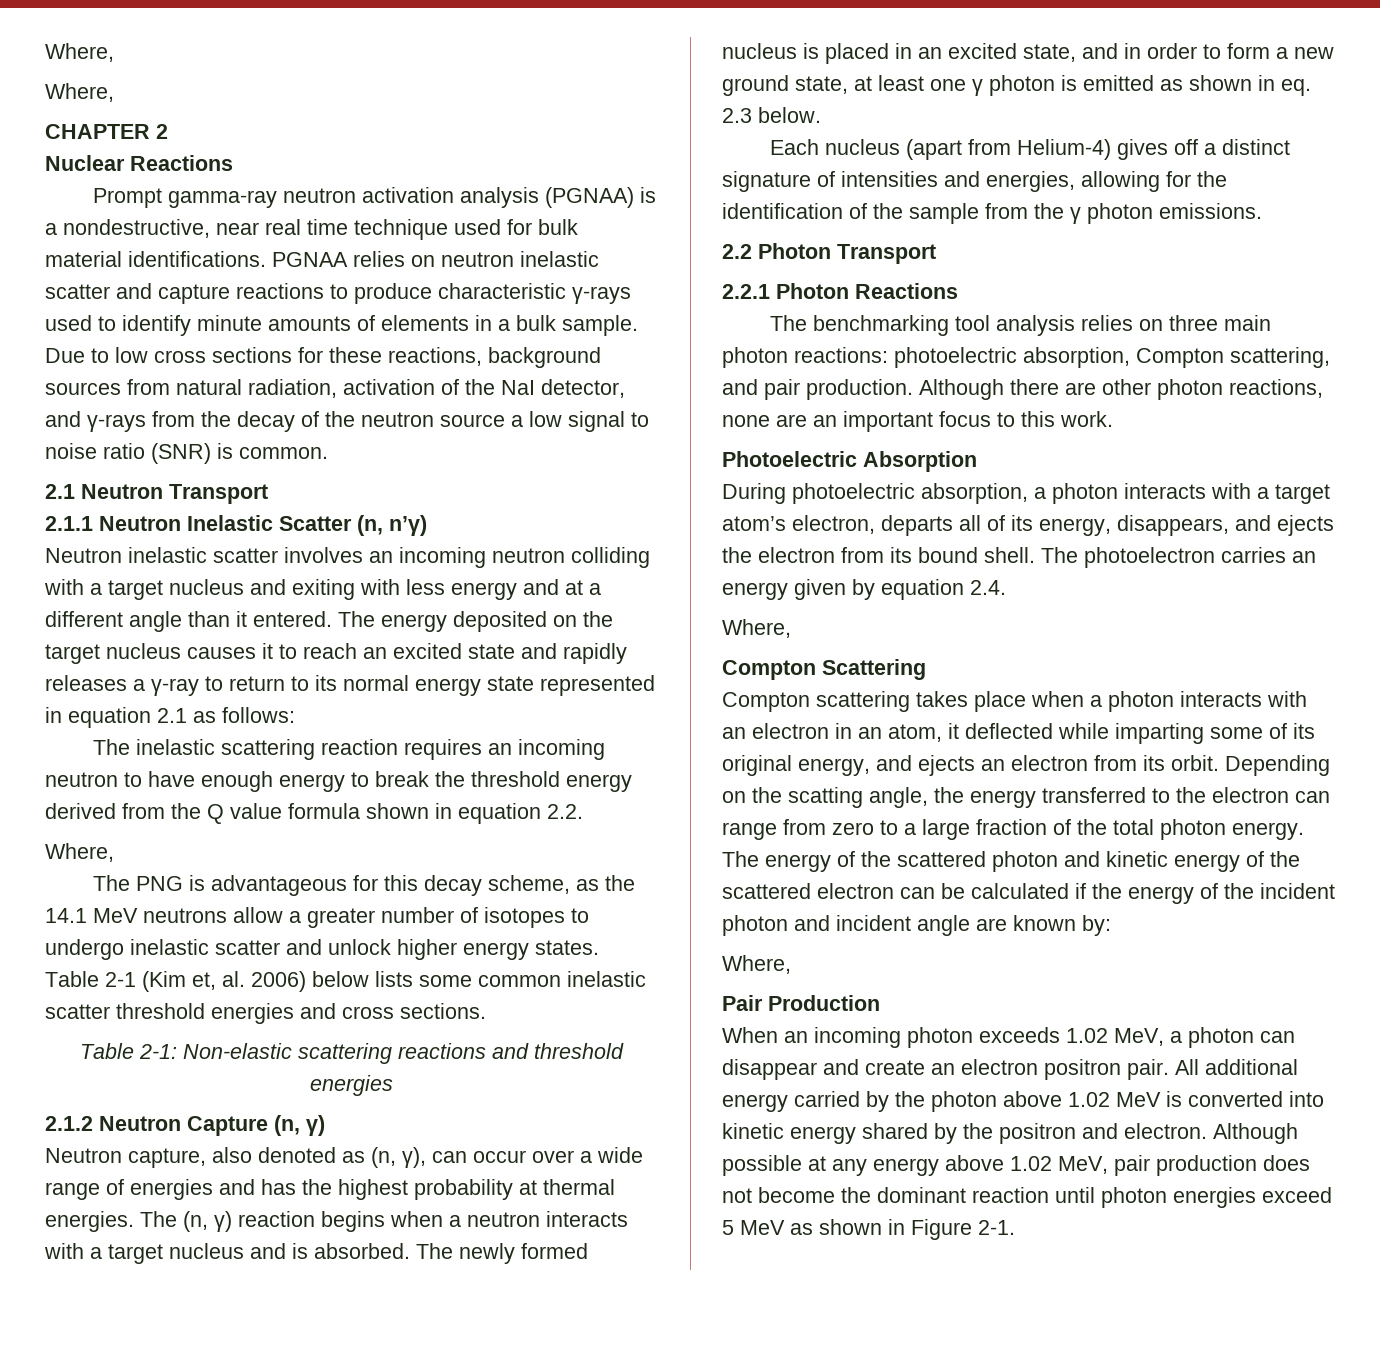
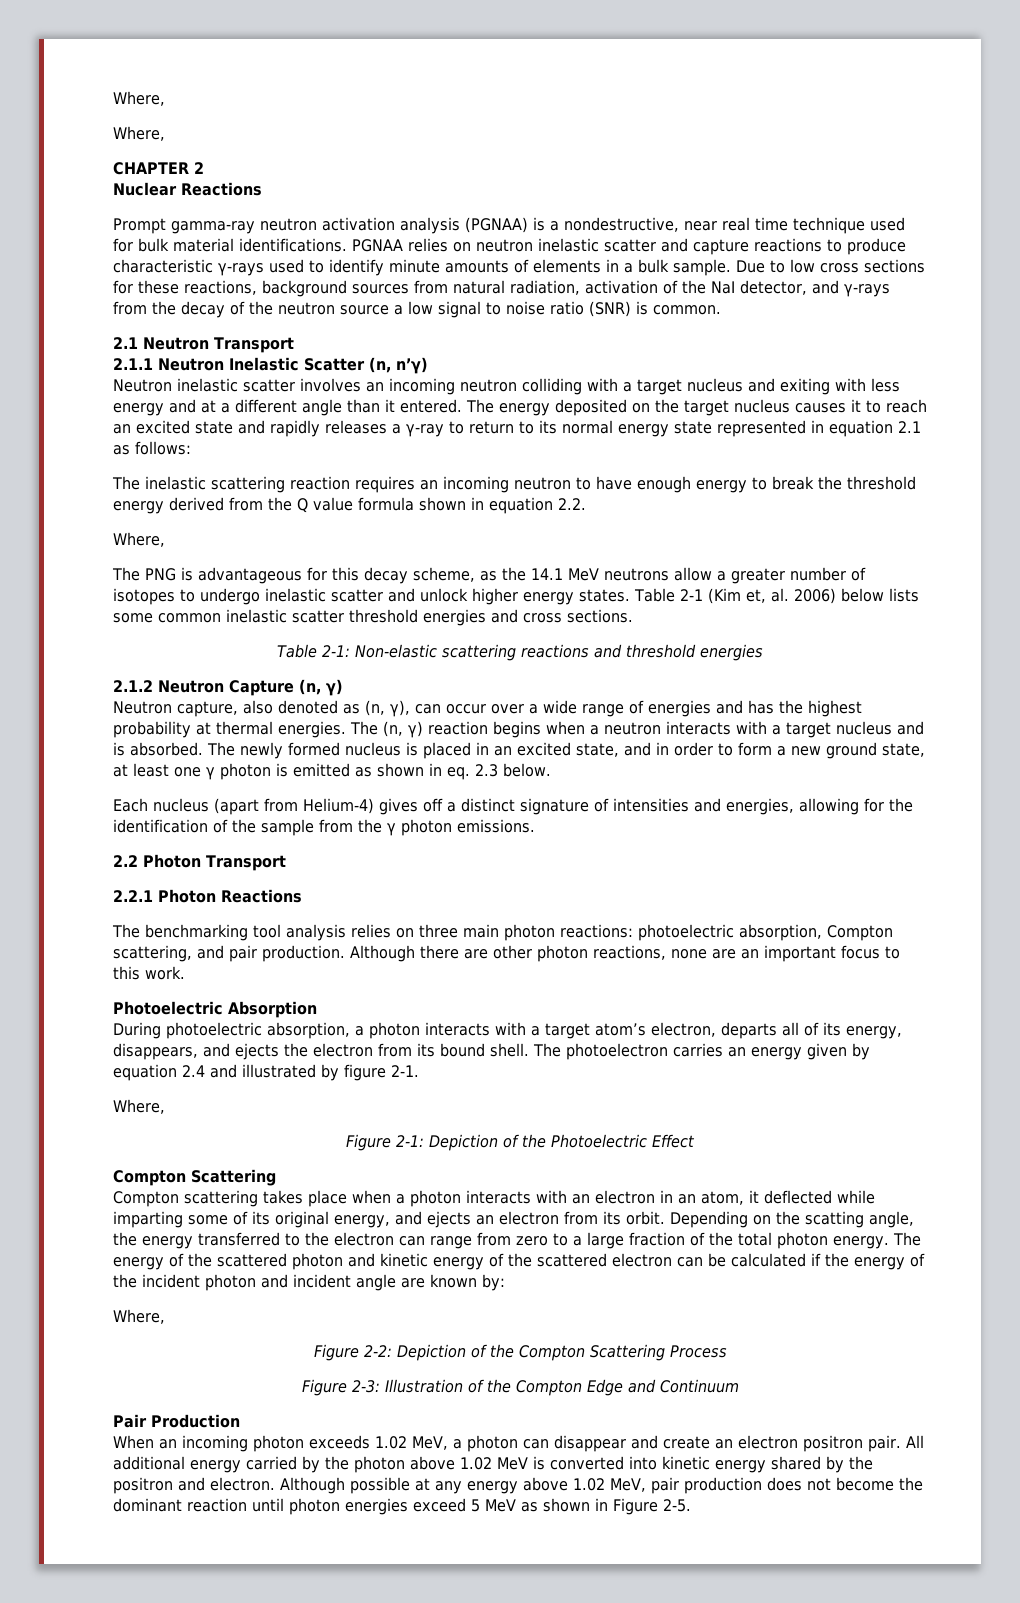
[970,580,1006,595] [722,619,791,638] 2.4. // Where, -> [182,1064,419,1081] [113,1099,165,1114] [346,1134,695,1151] 2.4 and illustrated by figure 2-1. // Where, // Figure 2-1: Depiction of the Photoelectric Effect
(791, 964) none -> [313,1344,727,1361] [301,1379,739,1396] // Figure 2-2: Depiction of the Compton Scattering Process // Figure 2-3: Illustration of the Compton Edge and Continuum
[978,1220,1015,1235] 2-1. -> [662,1499,691,1512] 2-5.

